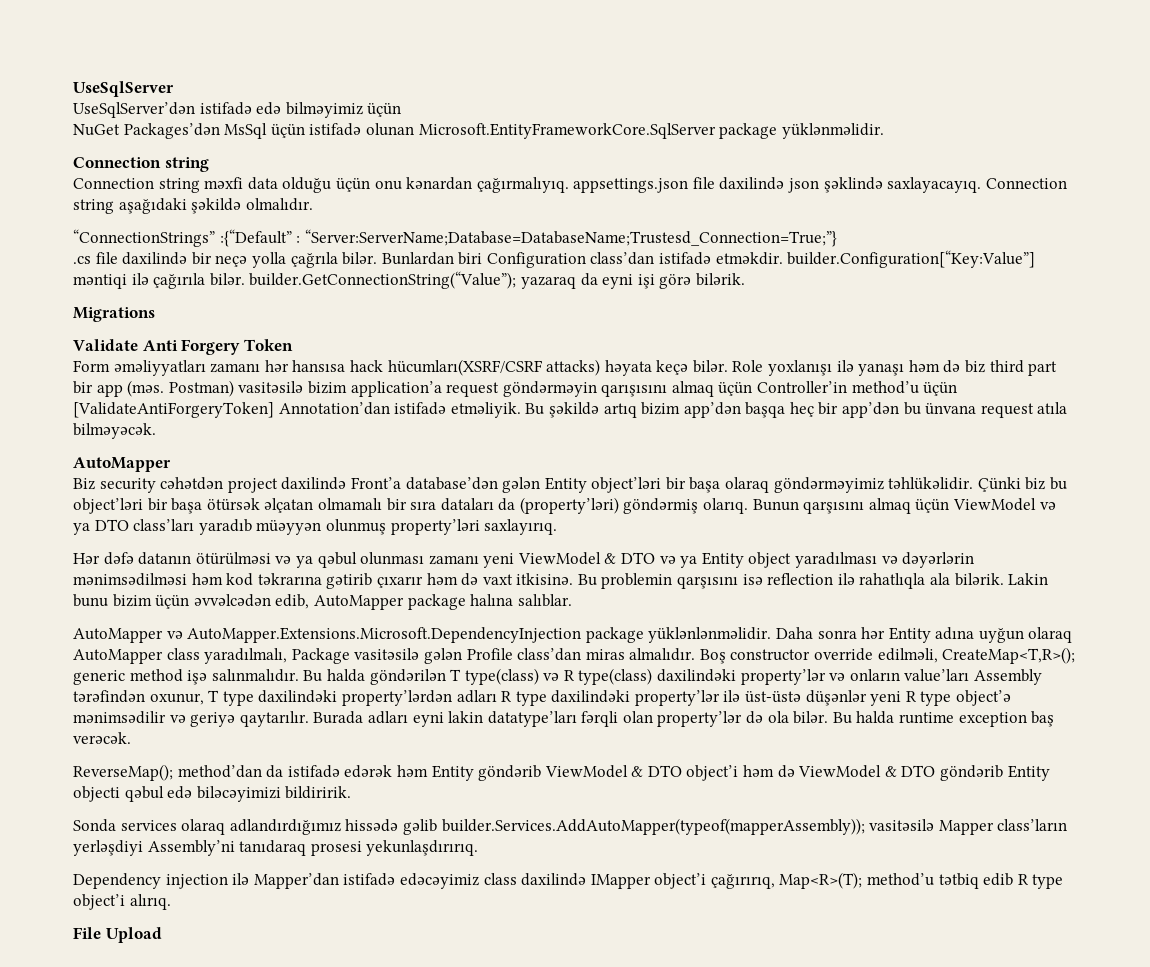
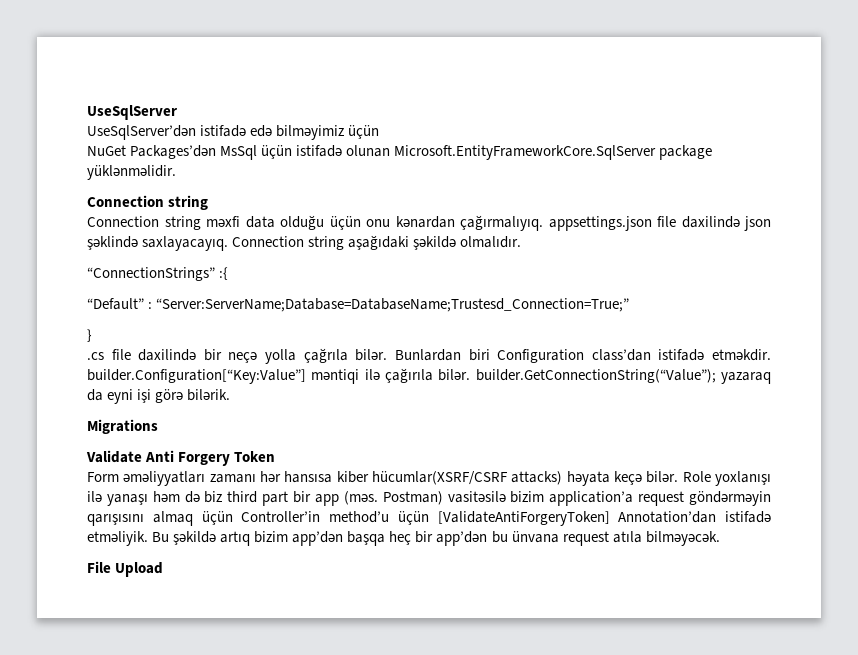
[219,229,837,247] :{“Default” : “Server:ServerName;Database=DatabaseName;Trustesd_Connection=True;”} -> [219,267,229,280] [87,298,630,312] [87,329,92,342] :{ // “Default” : “Server:ServerName;Database=DatabaseName;Trustesd_Connection=True;” // }
[349,359,543,376] hack hücumları(XSRF/CSRF -> [336,471,508,485] kiber hücumlar(XSRF/CSRF
[73,457,171,472] [73,477,1068,493] [73,497,1056,514] [73,519,558,535] [73,552,975,568] [73,573,1049,589] [73,594,572,610] [73,627,1073,643] [73,647,1076,664] [73,668,1043,685] [73,690,1012,706] [73,711,1055,727] [73,732,131,744] [73,764,1050,781] [73,786,352,802] [73,818,1068,835] [73,840,479,856] [73,872,1064,889] [73,894,171,910] // AutoMapper // Biz security cəhətdən project daxilində Front’a database’dən gələn Entity object’ləri bir başa olaraq göndərməyimiz təhlükəlidir. Çünki biz bu object’ləri bir başa ötürsək əlçatan olmamalı bir sıra dataları da (property’ləri) göndərmiş olarıq. Bunun qarşısını almaq üçün ViewModel və ya DTO class’ları yaradıb müəyyən olunmuş property’ləri saxlayırıq. // Hər dəfə datanın ötürülməsi və ya qəbul olunması zamanı yeni ViewModel & DTO və ya Entity object yaradılması və dəyərlərin mənimsədilməsi həm kod təkrarına gətirib çıxarır həm də vaxt itkisinə. Bu problemin qarşısını isə reflection ilə rahatlıqla ala bilərik. Lakin bunu bizim üçün əvvəlcədən edib, AutoMapper package halına salıblar. // AutoMapper və AutoMapper.Extensions.Microsoft.DependencyInjection package yüklənlənməlidir. Daha sonra hər Entity adına uyğun olaraq AutoMapper class yaradılmalı, Package vasitəsilə gələn Profile class’dan miras almalıdır. Boş constructor override edilməli, CreateMap<T,R>(); generic method işə salınmalıdır. Bu halda göndərilən T type(class) və R type(class) daxilindəki property’lər və onların value’ları Assembly tərəfindən oxunur, T type daxilindəki property’lərdən adları R type daxilindəki property’lər ilə üst-üstə düşənlər yeni R type object’ə mənimsədilir və geriyə qaytarılır. Burada adları eyni lakin datatype’ları fərqli olan property’lər də ola bilər. Bu halda runtime exception baş verəcək. // ReverseMap(); method’dan da istifadə edərək həm Entity göndərib ViewModel & DTO object’i həm də ViewModel & DTO göndərib Entity objecti qəbul edə biləcəyimizi bildiririk. // Sonda services olaraq adlandırdığımız hissədə gəlib builder.Services.AddAutoMapper(typeof(mapperAssembly)); vasitəsilə Mapper class’ların yerləşdiyi Assembly’ni tanıdaraq prosesi yekunlaşdırırıq. // Dependency injection ilə Mapper’dan istifadə edəcəyimiz class daxilində IMapper object’i çağırırıq, Map<R>(T); method’u tətbiq edib R type object’i alırıq. -> (720, 538) none

